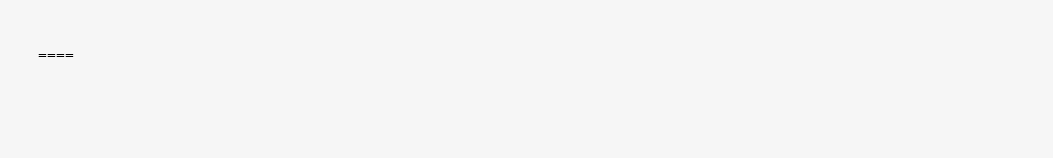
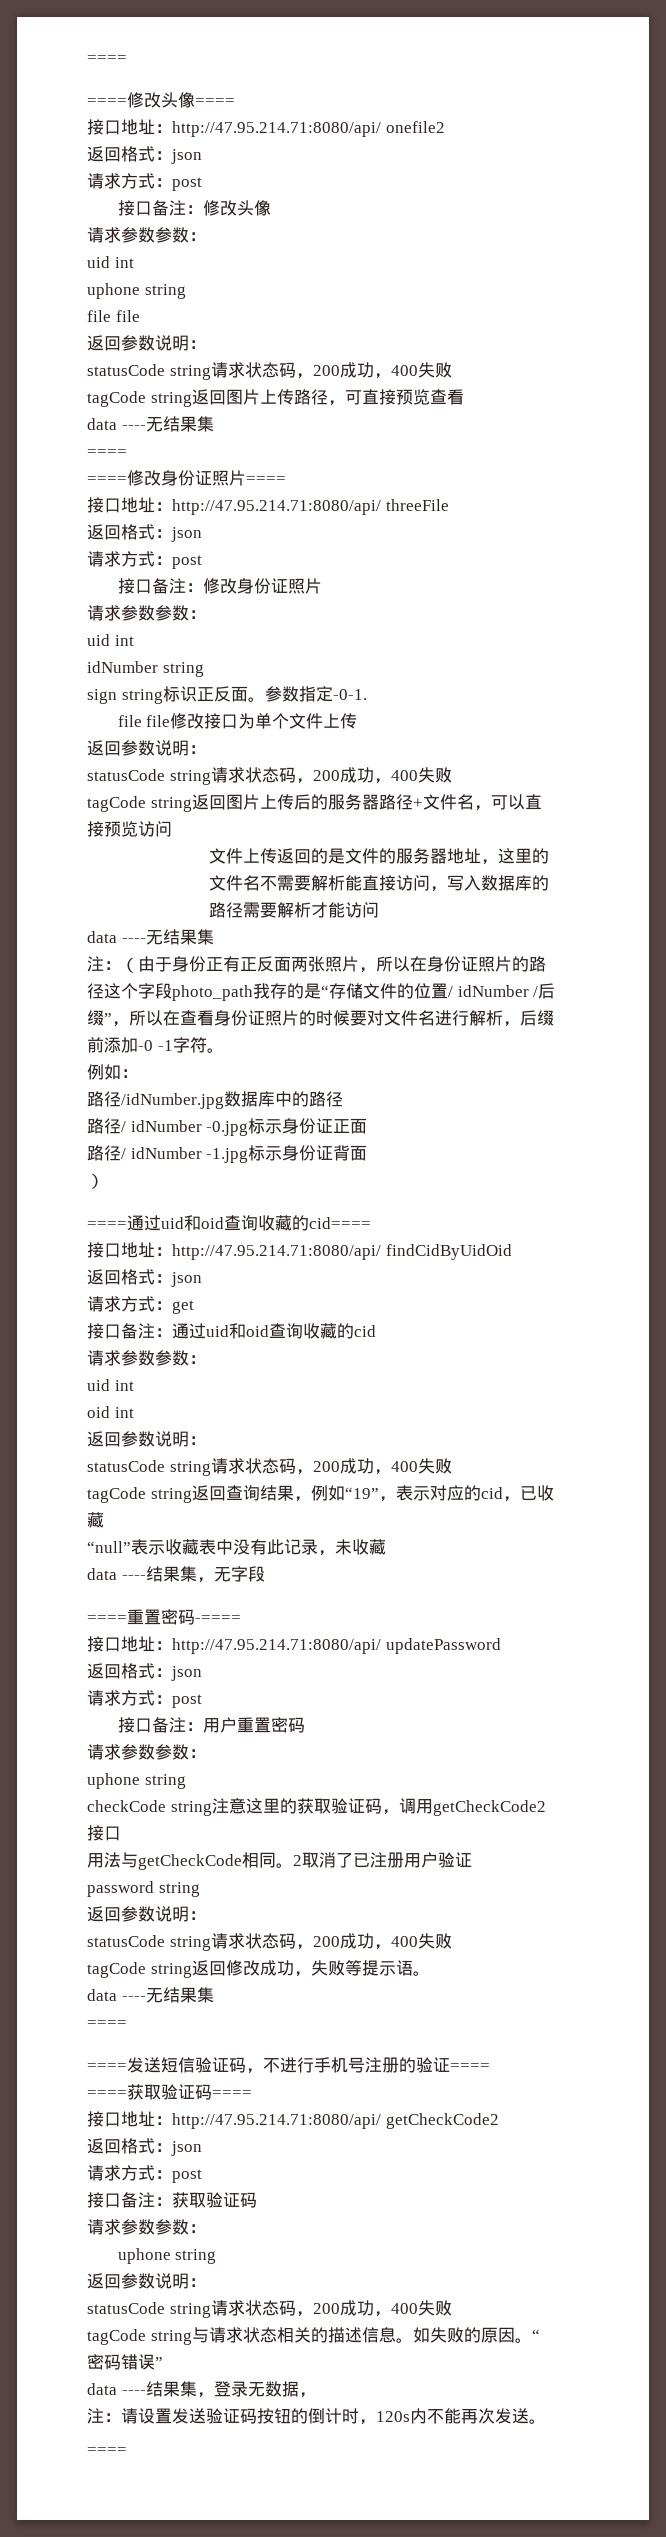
[38,54,74,61] ==== -> [87,55,127,63] [87,92,235,108] [87,119,445,137] [87,146,202,164] [87,173,202,191] [117,200,271,216] [87,227,206,243] [87,256,134,268] [87,283,186,299] [87,310,140,322] [87,335,206,351] [87,362,452,380] [87,389,464,407] [87,416,214,432] [87,449,127,457] [87,470,286,486] [87,497,449,515] [87,524,202,542] [87,551,202,569] [117,578,322,594] [87,605,206,621] [87,634,134,646] [87,661,204,677] [87,686,367,704] [117,713,358,729] [87,740,206,756] [87,767,452,785] [87,794,542,812] [87,821,172,837] [209,848,550,865] [209,875,550,892] [209,902,380,918] [87,929,214,945] [87,956,546,973] [87,983,556,1001] [87,1010,554,1027] [87,1037,224,1053] [87,1064,138,1080] [87,1091,343,1109] [87,1118,368,1136] [87,1145,368,1163] [87,1173,104,1189] [87,1215,371,1231] [87,1242,512,1260] [87,1269,202,1287] [87,1296,194,1314] [87,1323,376,1339] [87,1350,206,1366] [87,1379,134,1391] [87,1406,134,1418] [87,1431,206,1447] [87,1458,452,1476] [87,1485,554,1503] [87,1512,104,1528] [87,1539,386,1556] [87,1566,265,1583] [87,1609,241,1625] [87,1636,501,1654] [87,1663,202,1681] [87,1690,202,1708] [117,1717,305,1733] [87,1744,206,1760] [87,1773,186,1789] [87,1798,546,1816] [87,1825,121,1841] [87,1852,472,1870] [87,1881,200,1897] [87,1906,206,1922] [87,1933,452,1951] [87,1960,430,1978] [87,1987,214,2003] [87,2020,127,2028] [87,2057,490,2074] [87,2084,252,2100] [87,2111,499,2129] [87,2138,202,2156] [87,2165,202,2183] [87,2192,257,2208] [87,2219,206,2235] [117,2248,217,2264] [87,2273,206,2289] [87,2300,452,2318] [87,2327,540,2345] [87,2354,163,2370] [87,2381,316,2398] [87,2408,546,2425] [87,2447,127,2455] ==== // ====修改头像==== // 接口地址：http://47.95.214.71:8080/api/ onefile2 // 返回格式：json // 请求方式：post // 接口备注：修改头像 // 请求参数参数： // uid int // uphone string // file file // 返回参数说明： // statusCode string请求状态码，200成功，400失败 // tagCode string返回图片上传路径，可直接预览查看 // data ----无结果集 // ==== // ====修改身份证照片==== // 接口地址：http://47.95.214.71:8080/api/ threeFile // 返回格式：json // 请求方式：post // 接口备注：修改身份证照片 // 请求参数参数： // uid int // idNumber string // sign string标识正反面。参数指定-0-1. // file file修改接口为单个文件上传 // 返回参数说明： // statusCode string请求状态码，200成功，400失败 // tagCode string返回图片上传后的服务器路径+文件名，可以直接预览访问 // 文件上传返回的是文件的服务器地址，这里的文件名不需要解析能直接访问，写入数据库的路径需要解析才能访问 // data ----无结果集 // 注：（由于身份正有正反面两张照片，所以在身份证照片的路径这个字段photo_path我存的是“存储文件的位置/ idNumber /后缀”，所以在查看身份证照片的时候要对文件名进行解析，后缀前添加-0 -1字符。 // 例如： // 路径/idNumber.jpg数据库中的路径 // 路径/ idNumber -0.jpg标示身份证正面 // 路径/ idNumber -1.jpg标示身份证背面 // ） // ====通过uid和oid查询收藏的cid==== // 接口地址：http://47.95.214.71:8080/api/ findCidByUidOid // 返回格式：json // 请求方式：get // 接口备注：通过uid和oid查询收藏的cid // 请求参数参数： // uid int // oid int // 返回参数说明： // statusCode string请求状态码，200成功，400失败 // tagCode string返回查询结果，例如“19”，表示对应的cid，已收藏 // “null”表示收藏表中没有此记录，未收藏 // data ----结果集，无字段 // ====重置密码-==== // 接口地址：http://47.95.214.71:8080/api/ updatePassword // 返回格式：json // 请求方式：post // 接口备注：用户重置密码 // 请求参数参数： // uphone string // checkCode string注意这里的获取验证码，调用getCheckCode2接口 // 用法与getCheckCode相同。2取消了已注册用户验证 // password string // 返回参数说明： // statusCode string请求状态码，200成功，400失败 // tagCode string返回修改成功，失败等提示语。 // data ----无结果集 // ==== // ====发送短信验证码，不进行手机号注册的验证==== // ====获取验证码==== // 接口地址：http://47.95.214.71:8080/api/ getCheckCode2 // 返回格式：json // 请求方式：post // 接口备注：获取验证码 // 请求参数参数： // uphone string // 返回参数说明： // statusCode string请求状态码，200成功，400失败 // tagCode string与请求状态相关的描述信息。如失败的原因。“密码错误” // data ----结果集，登录无数据， // 注：请设置发送验证码按钮的倒计时，120s内不能再次发送。 // ====

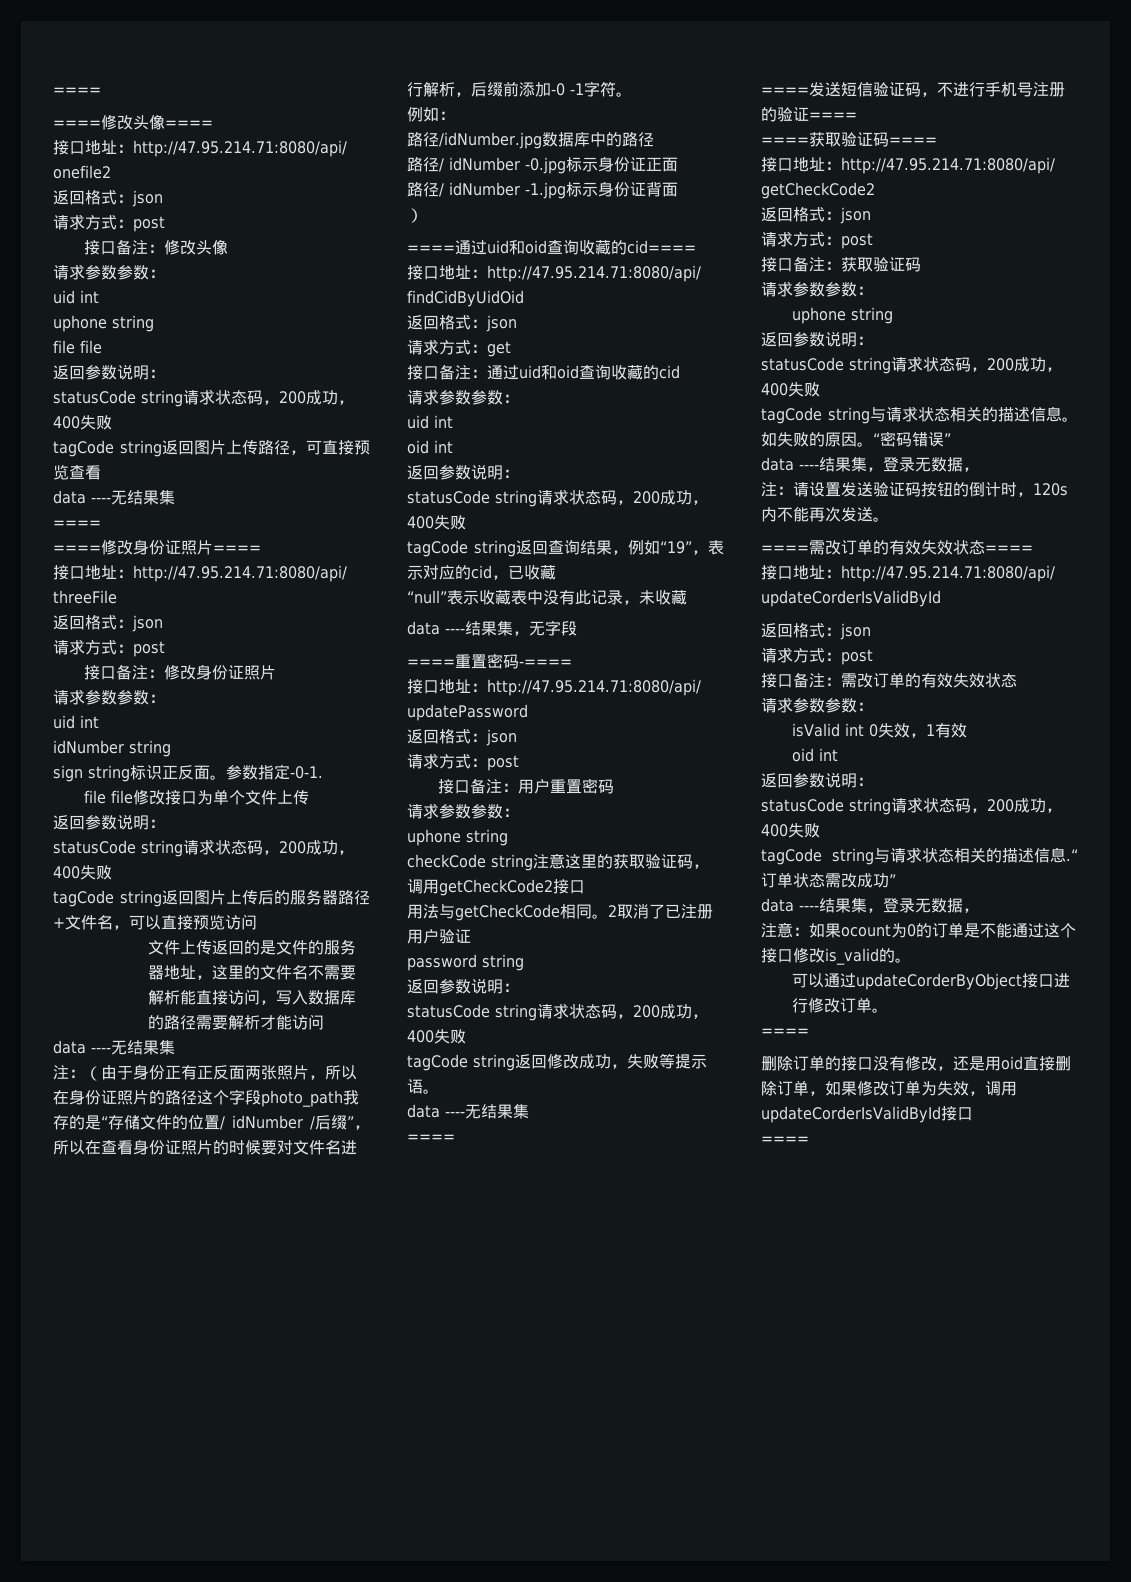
(546, 2421) none -> [761,539,1033,555] [761,565,1055,582] [761,590,941,607] [761,623,871,640] [761,647,873,665] [761,672,1017,688] [761,697,873,713] [791,723,967,738] [791,748,838,762] [761,772,873,788] [761,797,1062,815] [761,823,820,838] [761,847,1078,865] [761,872,896,888] [761,898,979,913] [761,922,1076,938] [761,947,911,965] [791,973,1070,990] [791,997,888,1013] [761,1028,809,1036] [761,1055,1071,1071] [761,1080,1017,1096] [761,1106,973,1123] // ====需改订单的有效失效状态==== // 接口地址：http://47.95.214.71:8080/api/ updateCorderIsValidById // 返回格式：json // 请求方式：post // 接口备注：需改订单的有效失效状态 // 请求参数参数： // isValid int 0失效，1有效 // oid int // 返回参数说明： // statusCode string请求状态码，200成功，400失败 // tagCode string与请求状态相关的描述信息.“订单状态需改成功” // data ----结果集，登录无数据， // 注意：如果ocount为0的订单是不能通过这个接口修改is_valid的。 // 可以通过updateCorderByObject接口进行修改订单。 // ==== // 删除订单的接口没有修改，还是用oid直接删除订单，如果修改订单为失效，调用updateCorderIsValidById接口

